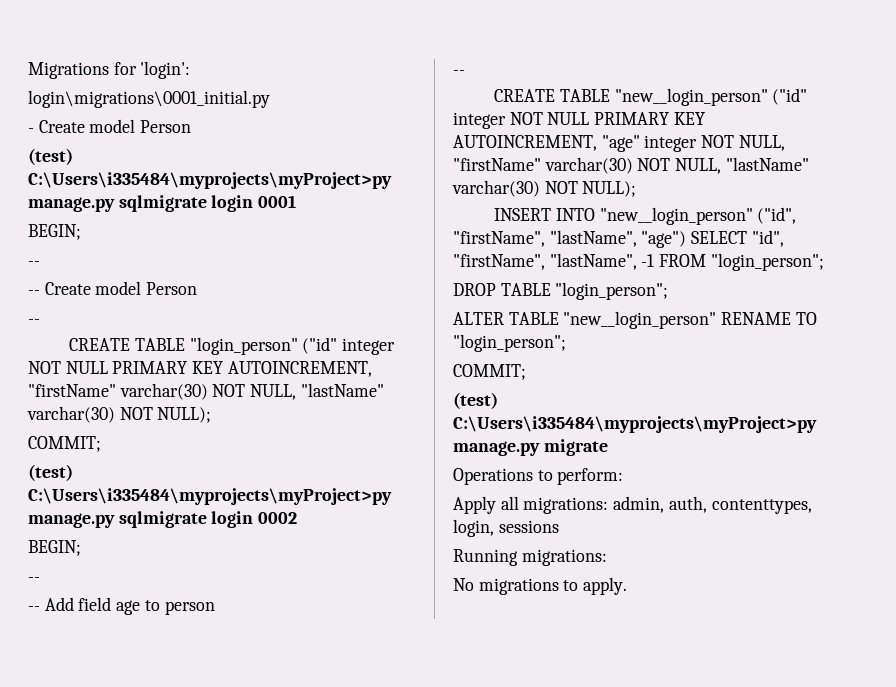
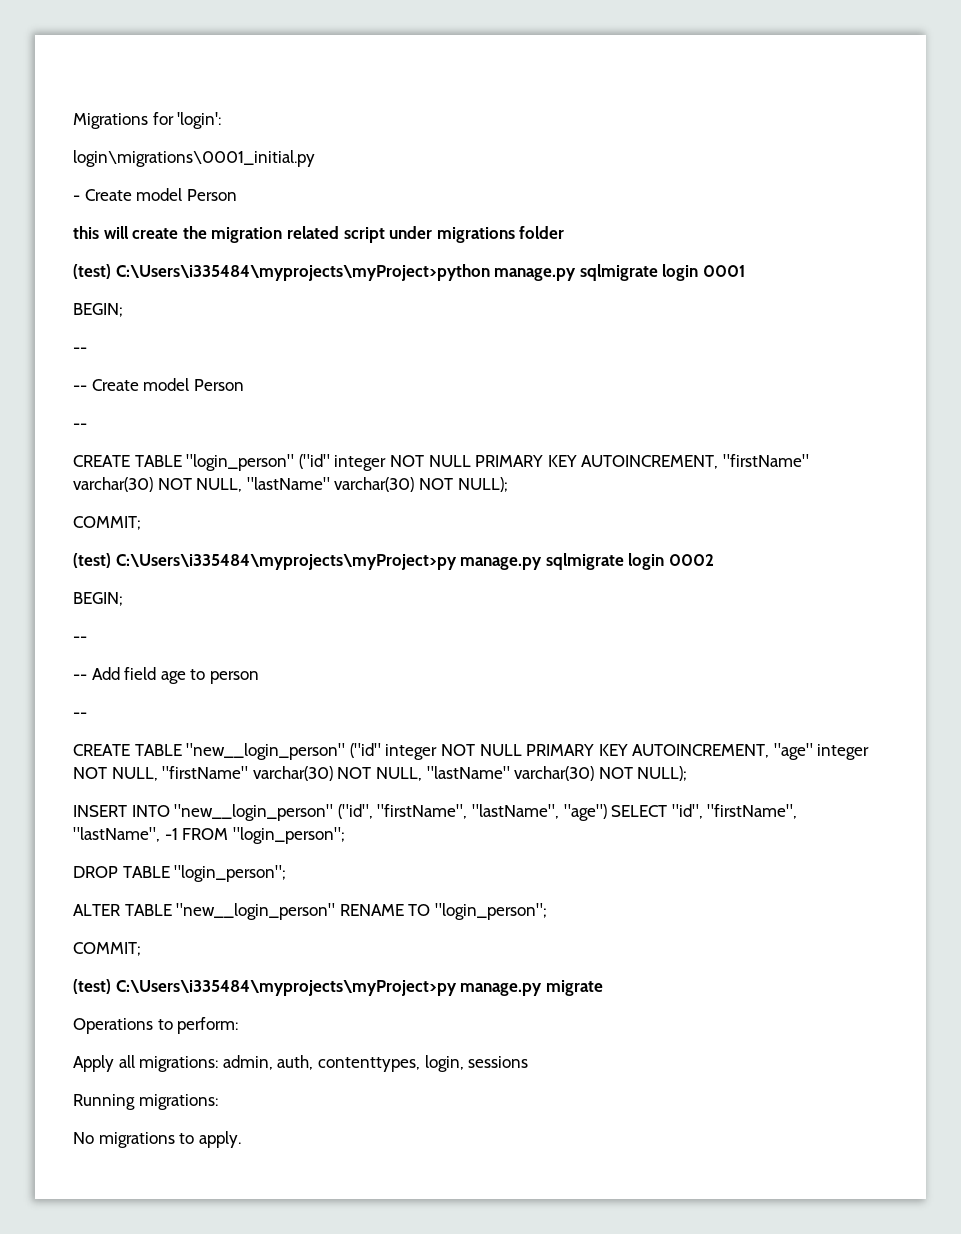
[28,148,73,165] [28,172,392,189] // (test) C:\Users\i335484\myprojects\myProject>py -> [73,226,565,243] [73,264,490,281] // this will create the migration related script under migrations folder // (test) C:\Users\i335484\myprojects\myProject>python

